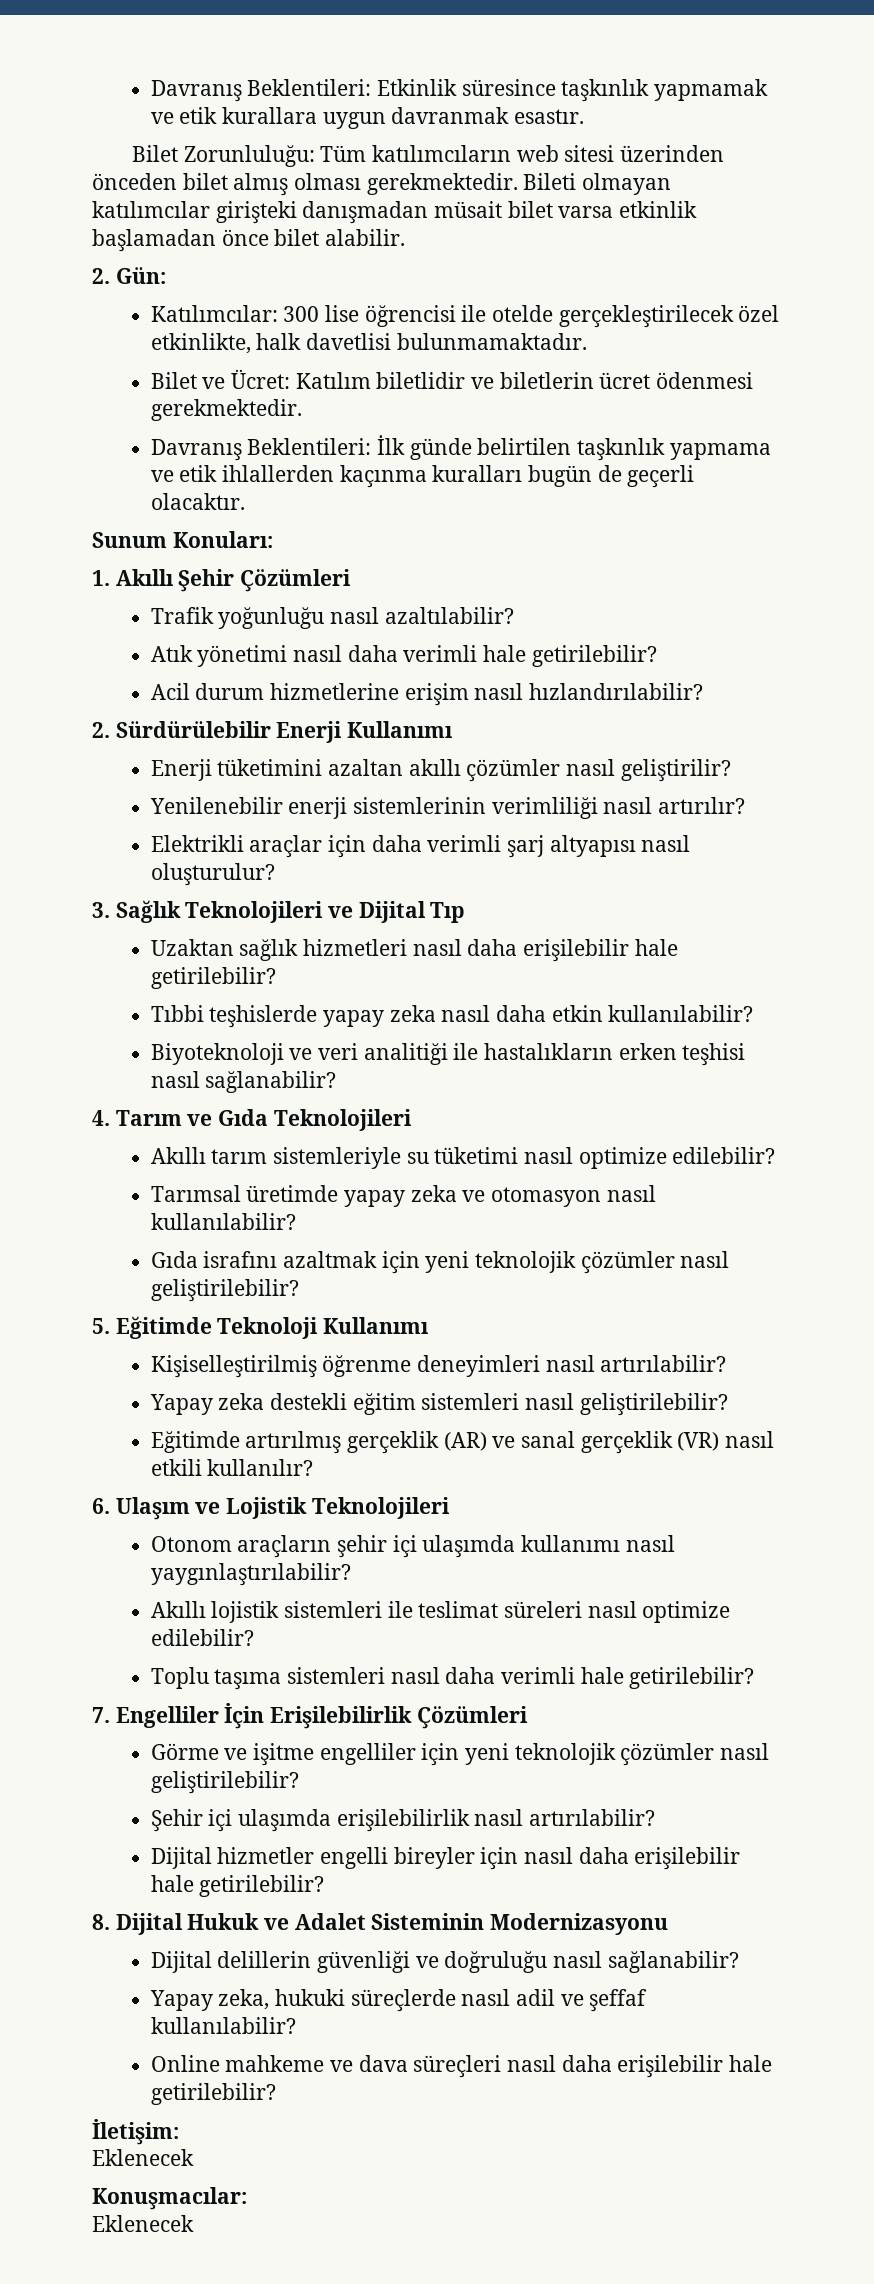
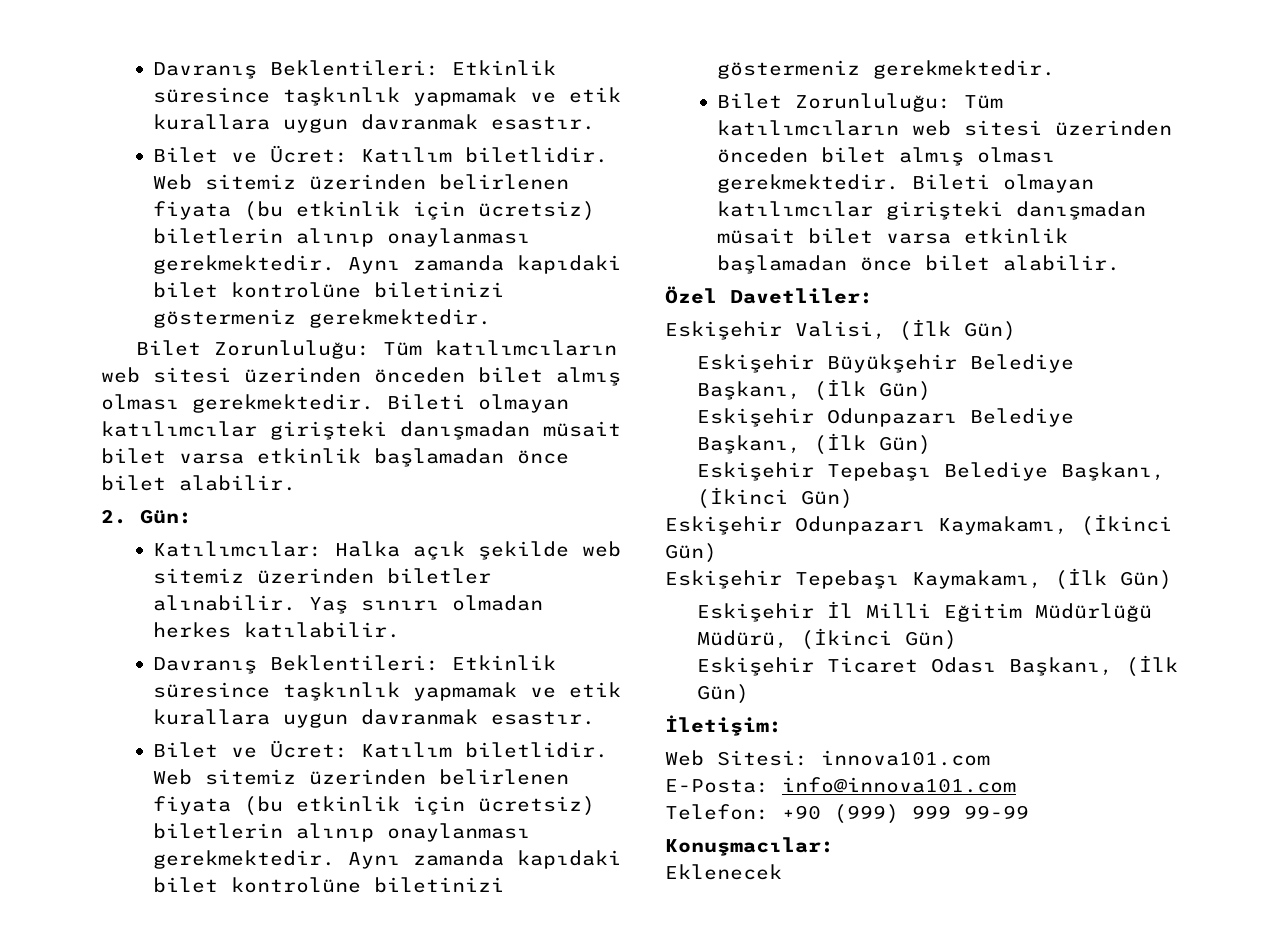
(584, 116) none -> [152,145,608,163] [152,174,569,190] [152,201,595,221] [152,228,530,247] [152,255,621,274] [152,282,504,298] [152,309,491,328] // Bilet ve Ücret: Katılım biletlidir. Web sitemiz üzerinden belirlenen fiyata (bu etkinlik için ücretsiz) biletlerin alınıp onaylanması gerekmektedir. Aynı zamanda kapıdaki bilet kontrolüne biletinizi göstermeniz gerekmektedir.
[283,305,780,328] [150,333,587,354] [150,369,753,389] [150,399,302,421] [150,435,771,461] [150,465,695,488] [150,493,245,510] [92,531,273,548] [92,569,352,592] [150,607,514,629] [150,645,657,667] [150,683,703,706] [92,721,454,743] [150,759,731,782] [149,797,745,819] [150,835,691,858] [150,863,275,886] [92,900,466,923] [150,939,678,962] [150,967,276,989] [150,1005,754,1028] [150,1043,746,1066] [150,1071,337,1093] [92,1109,412,1131] [150,1147,776,1169] [150,1185,656,1207] [150,1213,296,1230] [150,1251,730,1274] [150,1279,299,1302] [92,1316,430,1339] [150,1355,727,1378] [149,1393,728,1416] [150,1431,774,1454] [150,1459,314,1476] [92,1497,450,1520] [150,1535,675,1558] [150,1563,351,1586] [150,1601,731,1623] [150,1629,254,1646] [150,1667,755,1690] [92,1703,528,1729] [150,1743,769,1766] [150,1771,299,1794] [150,1809,655,1832] [150,1847,741,1870] [150,1875,325,1897] [92,1913,669,1935] [150,1951,739,1973] [149,1989,648,2012] [150,2017,296,2034] [150,2055,772,2078] [150,2083,276,2105] [92,2119,179,2145] [92,2149,194,2166] 300 lise öğrencisi ile otelde gerçekleştirilecek özel etkinlikte, halk davetlisi bulunmamaktadır. // Bilet ve Ücret: Katılım biletlidir ve biletlerin ücret ödenmesi gerekmektedir. // Davranış Beklentileri: İlk günde belirtilen taşkınlık yapmama ve etik ihlallerden kaçınma kuralları bugün de geçerli olacaktır. // Sunum Konuları: // 1. Akıllı Şehir Çözümleri // Trafik yoğunluğu nasıl azaltılabilir? // Atık yönetimi nasıl daha verimli hale getirilebilir? // Acil durum hizmetlerine erişim nasıl hızlandırılabilir? // 2. Sürdürülebilir Enerji Kullanımı // Enerji tüketimini azaltan akıllı çözümler nasıl geliştirilir? // Yenilenebilir enerji sistemlerinin verimliliği nasıl artırılır? // Elektrikli araçlar için daha verimli şarj altyapısı nasıl oluşturulur? // 3. Sağlık Teknolojileri ve Dijital Tıp // Uzaktan sağlık hizmetleri nasıl daha erişilebilir hale getirilebilir? // Tıbbi teşhislerde yapay zeka nasıl daha etkin kullanılabilir? // Biyoteknoloji ve veri analitiği ile hastalıkların erken teşhisi nasıl sağlanabilir? // 4. Tarım ve Gıda Teknolojileri // Akıllı tarım sistemleriyle su tüketimi nasıl optimize edilebilir? // Tarımsal üretimde yapay zeka ve otomasyon nasıl kullanılabilir? // Gıda israfını azaltmak için yeni teknolojik çözümler nasıl geliştirilebilir? // 5. Eğitimde Teknoloji Kullanımı // Kişiselleştirilmiş öğrenme deneyimleri nasıl artırılabilir? // Yapay zeka destekli eğitim sistemleri nasıl geliştirilebilir? // Eğitimde artırılmış gerçeklik (AR) ve sanal gerçeklik (VR) nasıl etkili kullanılır? // 6. Ulaşım ve Lojistik Teknolojileri // Otonom araçların şehir içi ulaşımda kullanımı nasıl yaygınlaştırılabilir? // Akıllı lojistik sistemleri ile teslimat süreleri nasıl optimize edilebilir? // Toplu taşıma sistemleri nasıl daha verimli hale getirilebilir? // 7. Engelliler İçin Erişilebilirlik Çözümleri // Görme ve işitme engelliler için yeni teknolojik çözümler nasıl geliştirilebilir? // Şehir içi ulaşımda erişilebilirlik nasıl artırılabilir? // Dijital hizmetler engelli bireyler için nasıl daha erişilebilir hale getirilebilir? // 8. Dijital Hukuk ve Adalet Sisteminin Modernizasyonu // Dijital delillerin güvenliği ve doğruluğu nasıl sağlanabilir? // Yapay zeka, hukuki süreçlerde nasıl adil ve şeffaf kullanılabilir? // Online mahkeme ve dava süreçleri nasıl daha erişilebilir hale getirilebilir? // İletişim: // Eklenecek -> [334,541,621,560] [152,568,491,584] [152,595,543,614] [152,622,400,638] [152,655,556,674] [152,682,621,701] [152,709,595,728] [152,740,608,758] [152,769,569,785] [152,796,595,816] [152,823,530,842] [152,850,621,869] [152,877,504,893] [716,60,1055,79] [716,93,1003,112] [716,120,1172,136] [716,147,1055,166] [716,174,1094,193] [716,201,1146,220] [716,228,1068,244] [716,255,1120,274] [665,286,873,304] [665,319,1016,341] [696,354,1074,373] [696,379,931,401] [696,408,1074,427] [696,433,931,455] [696,462,1165,481] [696,487,853,509] [665,514,1172,536] [665,543,717,563] [665,568,1172,590] [696,601,1152,622] [696,628,957,650] [696,655,1178,677] [696,684,749,704] [665,715,782,736] [665,750,990,766] [665,777,1016,793] [665,804,1029,824] Halka açık şekilde web sitemiz üzerinden biletler alınabilir. Yaş sınırı olmadan herkes katılabilir. // Davranış Beklentileri: Etkinlik süresince taşkınlık yapmamak ve etik kurallara uygun davranmak esastır. // Bilet ve Ücret: Katılım biletlidir. Web sitemiz üzerinden belirlenen fiyata (bu etkinlik için ücretsiz) biletlerin alınıp onaylanması gerekmektedir. Aynı zamanda kapıdaki bilet kontrolüne biletinizi göstermeniz gerekmektedir. // Bilet Zorunluluğu: Tüm katılımcıların web sitesi üzerinden önceden bilet almış olması gerekmektedir. Bileti olmayan katılımcılar girişteki danışmadan müsait bilet varsa etkinlik başlamadan önce bilet alabilir. // Özel Davetliler: // Eskişehir Valisi, (İlk Gün) // Eskişehir Büyükşehir Belediye Başkanı, (İlk Gün) // Eskişehir Odunpazarı Belediye Başkanı, (İlk Gün) // Eskişehir Tepebaşı Belediye Başkanı, (İkinci Gün) // Eskişehir Odunpazarı Kaymakamı, (İkinci Gün) // Eskişehir Tepebaşı Kaymakamı, (İlk Gün) // Eskişehir İl Milli Eğitim Müdürlüğü Müdürü, (İkinci Gün) // Eskişehir Ticaret Odası Başkanı, (İlk Gün) // İletişim: // Web Sitesi: innova101.com // E-Posta: info@innova101.com // Telefon: +90 (999) 999 99-99

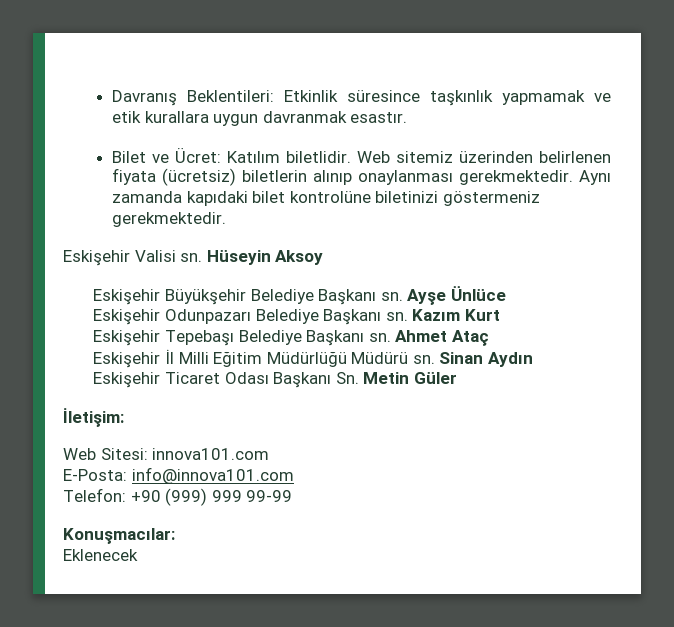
[243,201,595,221] (bu etkinlik için ücretsiz) -> [162,168,237,186] (ücretsiz)
[135,340,617,359] [101,367,621,386] [101,394,569,413] [101,421,621,440] [101,448,569,467] [101,475,296,491] [101,509,192,524] [152,541,621,560] [152,568,491,584] [152,595,543,614] [152,622,400,638] [152,655,556,674] [152,682,621,701] [152,709,595,728] [152,740,608,758] [152,769,569,785] [152,796,595,816] [152,823,530,842] [152,850,621,869] [152,877,504,893] [716,60,1055,79] [716,93,1003,112] [716,120,1172,136] [716,147,1055,166] [716,174,1094,193] [716,201,1146,220] [716,228,1068,244] [716,255,1120,274] [665,286,873,304] [665,319,1016,341] Bilet Zorunluluğu: Tüm katılımcıların web sitesi üzerinden önceden bilet almış olması gerekmektedir. Bileti olmayan katılımcılar girişteki danışmadan müsait bilet varsa etkinlik başlamadan önce bilet alabilir. // 2. Gün: // Katılımcılar: Halka açık şekilde web sitemiz üzerinden biletler alınabilir. Yaş sınırı olmadan herkes katılabilir. // Davranış Beklentileri: Etkinlik süresince taşkınlık yapmamak ve etik kurallara uygun davranmak esastır. // Bilet ve Ücret: Katılım biletlidir. Web sitemiz üzerinden belirlenen fiyata (bu etkinlik için ücretsiz) biletlerin alınıp onaylanması gerekmektedir. Aynı zamanda kapıdaki bilet kontrolüne biletinizi göstermeniz gerekmektedir. // Bilet Zorunluluğu: Tüm katılımcıların web sitesi üzerinden önceden bilet almış olması gerekmektedir. Bileti olmayan katılımcılar girişteki danışmadan müsait bilet varsa etkinlik başlamadan önce bilet alabilir. // Özel Davetliler: // Eskişehir Valisi, (İlk Gün) -> [63,250,324,266] Eskişehir Valisi sn. Hüseyin Aksoy
[696,379,931,401] Başkanı, (İlk Gün) -> [318,286,506,305] Başkanı sn. Ayşe Ünlüce
[696,433,931,455] Başkanı, (İlk Gün) -> [323,309,500,325] Başkanı sn. Kazım Kurt
[1060,462,1165,481] [696,487,853,509] [665,514,1172,536] [665,543,717,563] [665,568,1172,590] Başkanı, (İkinci Gün) // Eskişehir Odunpazarı Kaymakamı, (İkinci Gün) // Eskişehir Tepebaşı Kaymakamı, (İlk Gün) -> [306,330,489,346] Başkanı sn. Ahmet Ataç
[696,628,957,650] Müdürü, (İkinci Gün) -> [351,352,534,367] Müdürü sn. Sinan Aydın
[1008,655,1178,677] [696,684,749,704] Başkanı, (İlk Gün) -> [273,372,457,388] Başkanı Sn. Metin Güler

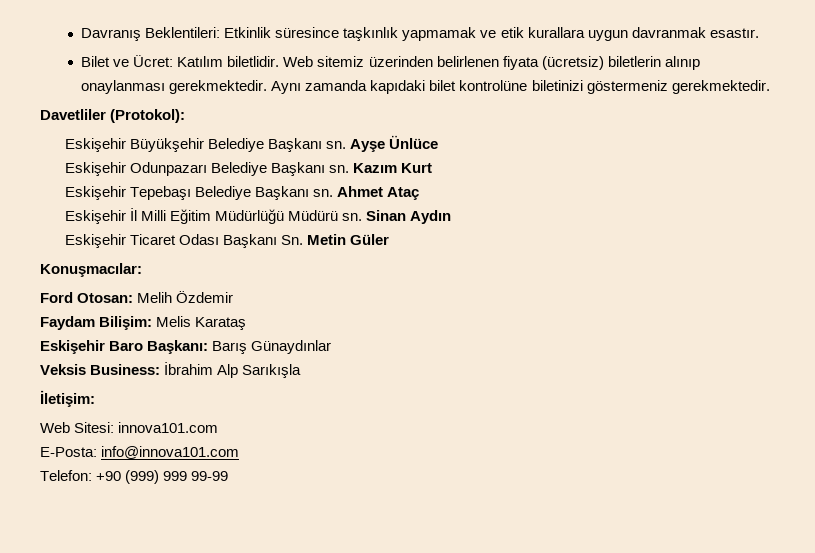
[63,250,324,266] Eskişehir Valisi sn. Hüseyin Aksoy -> [40,109,186,123] Davetliler (Protokol):
(457, 378) none -> [40,263,142,277] [40,291,234,303] [40,316,247,330] [40,340,332,354] [40,362,302,378] // Konuşmacılar: // Ford Otosan: Melih Özdemir // Faydam Bilişim: Melis Karataş // Eskişehir Baro Başkanı: Barış Günaydınlar // Veksis Business: İbrahim Alp Sarıkışla
[63,528,175,544] [63,549,138,561] // Konuşmacılar: // Eklenecek -> (229, 476) none

